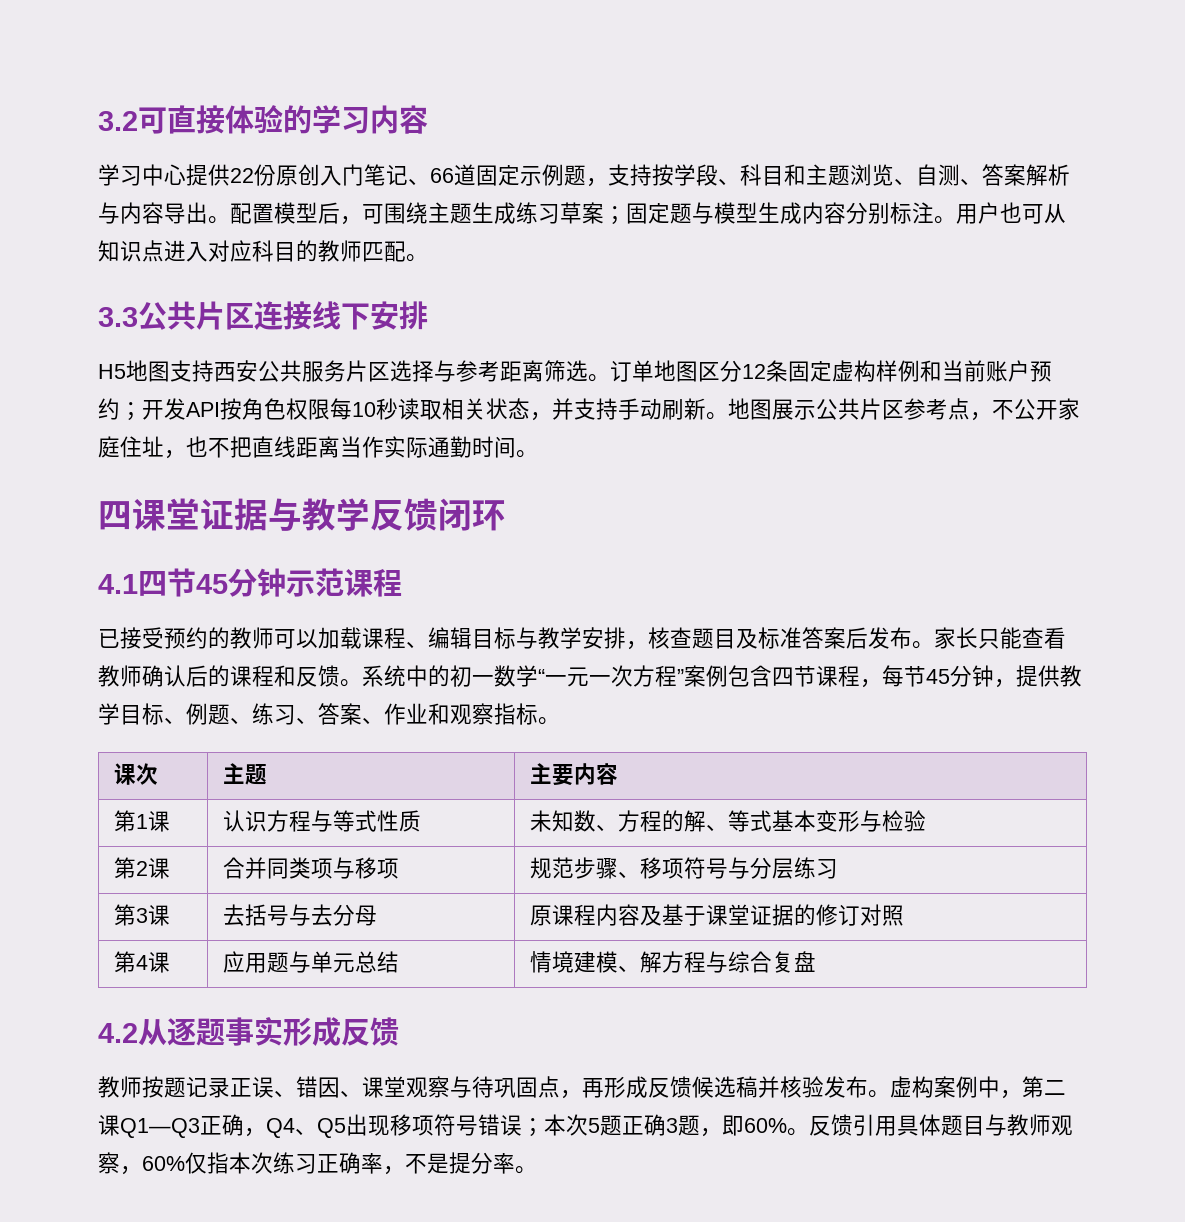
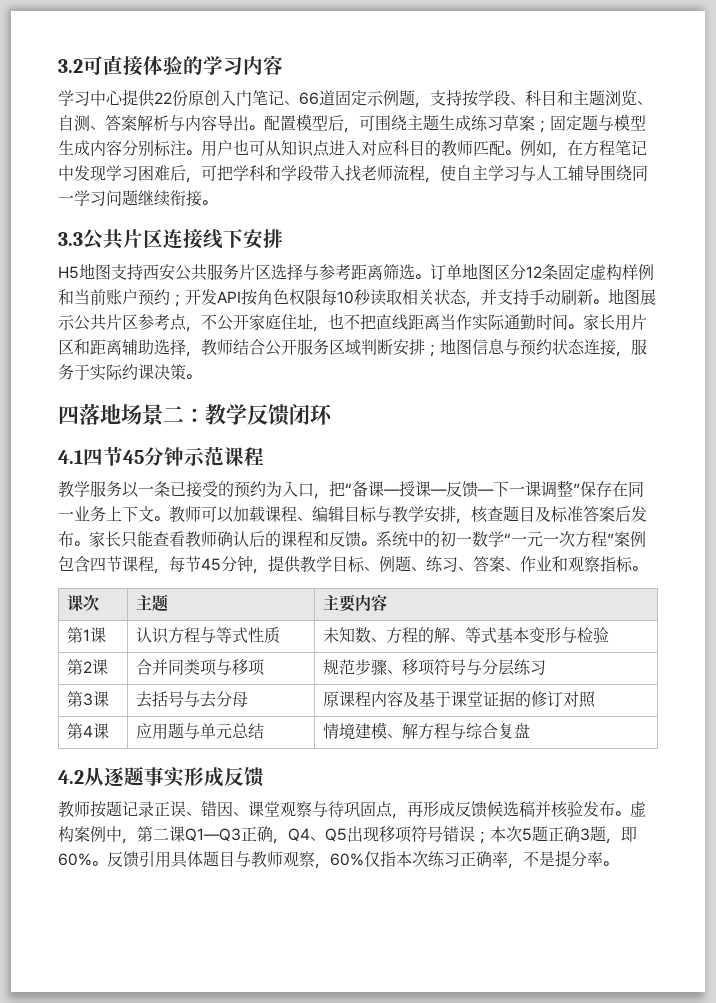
(428, 258) none -> [520,140,647,158] [58,164,648,183] [58,190,217,207] 例如，在方程笔记中发现学习困难后，可把学科和学段带入找老师流程，使自主学习与人工辅导围绕同一学习问题继续衔接。
[98,498,302,531] // 四课堂证据与 -> [583,314,647,331] [58,338,647,357] [58,364,201,381] [58,403,205,426] 家长用片区和距离辅助选择，教师结合公开服务区域判断安排；地图信息与预约状态连接，服务于实际约课决策。 // 四落地场景二：
[98,627,230,649] 已接受预约的 -> [58,480,644,499] [58,506,169,522] 教学服务以一条已接受的预约为入口，把“备课—授课—反馈—下一课调整”保存在同一业务上下文。

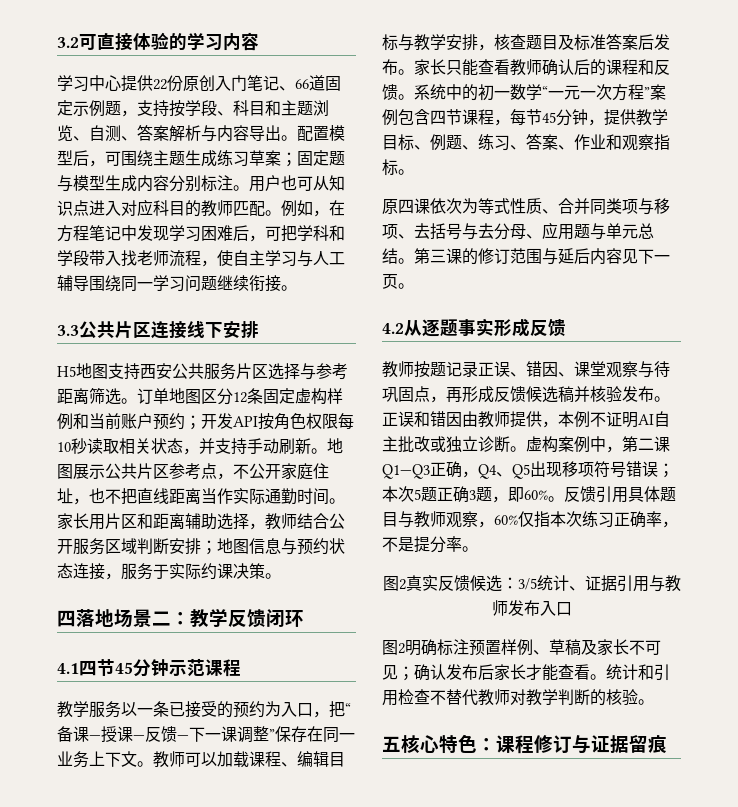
[66,595,99,611] [135,594,168,611] [322,594,387,612] [66,627,106,643] [135,627,280,644] [322,627,609,644] [66,659,108,675] [135,659,265,676] [322,659,546,676] [66,691,109,707] [135,691,248,708] [322,691,596,708] [66,723,109,739] [135,723,264,740] [322,722,530,740] // 课次 | 主题 | 主要内容 // 第1课 | 认识方程与等式性质 | 未知数、方程的解、等式基本变形与检验 // 第2课 | 合并同类项与移项 | 规范步骤、移项符号与分层练习 // 第3课 | 去括号与去分母 | 原课程内容及基于课堂证据的修订对照 // 第4课 | 应用题与单元总结 | 情境建模、解方程与综合复盘 -> [382,198,670,215] [382,222,654,240] [382,248,670,265] [382,274,414,289] // 原四课依次为等式性质、合并同类项与移项、去括号与去分母、应用题与单元总结。第三课的修订范围与延后内容见下一页。
(630, 813) none -> [382,411,670,428] [382,436,526,453] 正误和错因由教师提供，本例不证明AI自主批改或独立诊断。
(618, 863) none -> [382,575,681,592] [491,600,572,616] [382,639,661,656] [382,664,670,681] [382,689,654,706] [382,734,667,754] // 图2真实反馈候选：3/5统计、证据引用与教师发布入口 // 图2明确标注预置样例、草稿及家长不可见；确认发布后家长才能查看。统计和引用检查不替代教师对教学判断的核验。 // 五核心特色：课程修订与证据留痕

